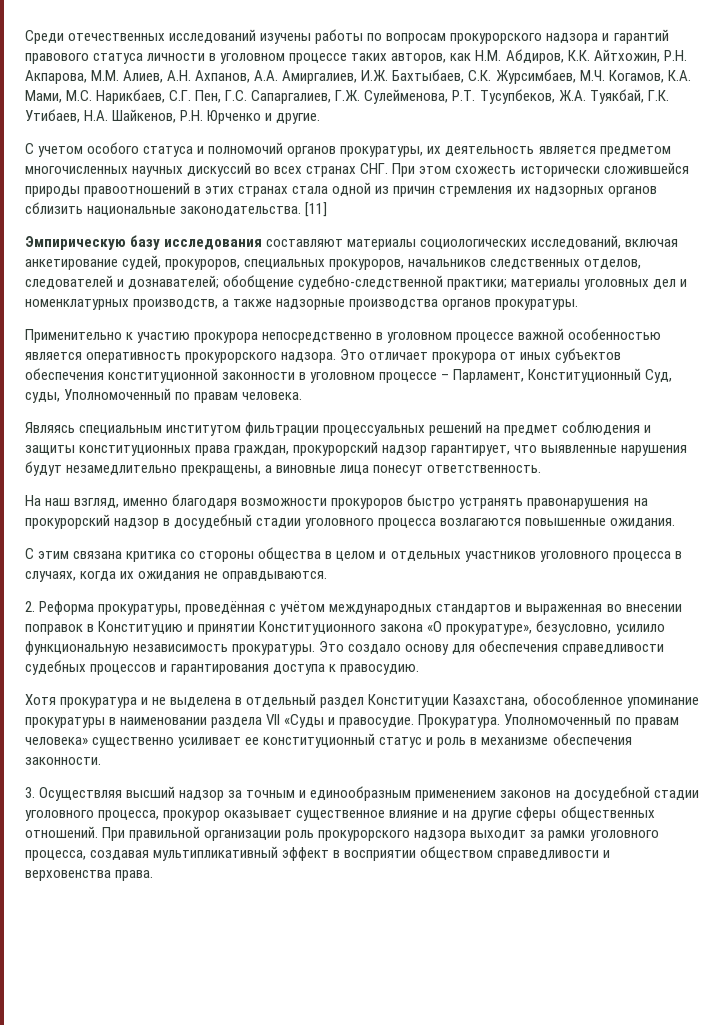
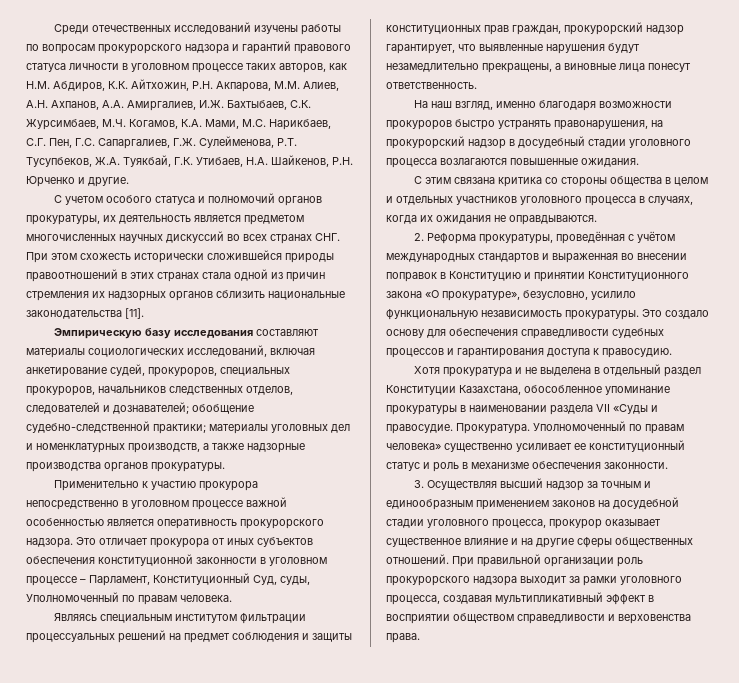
[180,202,328,217] законодательства. [11] -> [26,308,144,319] законодательства [11].
[195,445,231,456] права -> [484,25,509,35] прав
[527,498,630,509] правонарушения -> [554,120,648,130] правонарушения,

